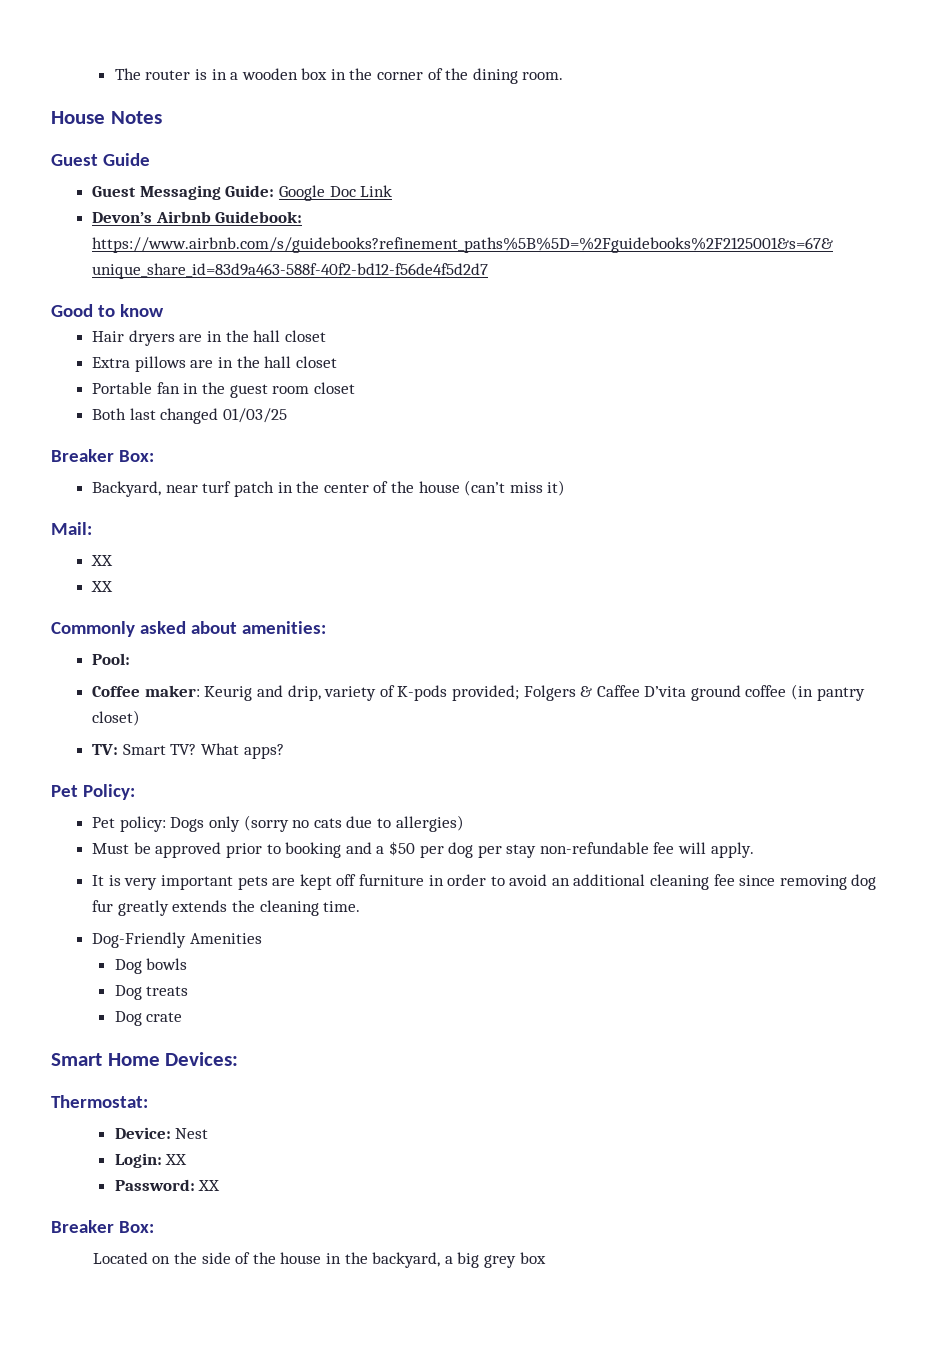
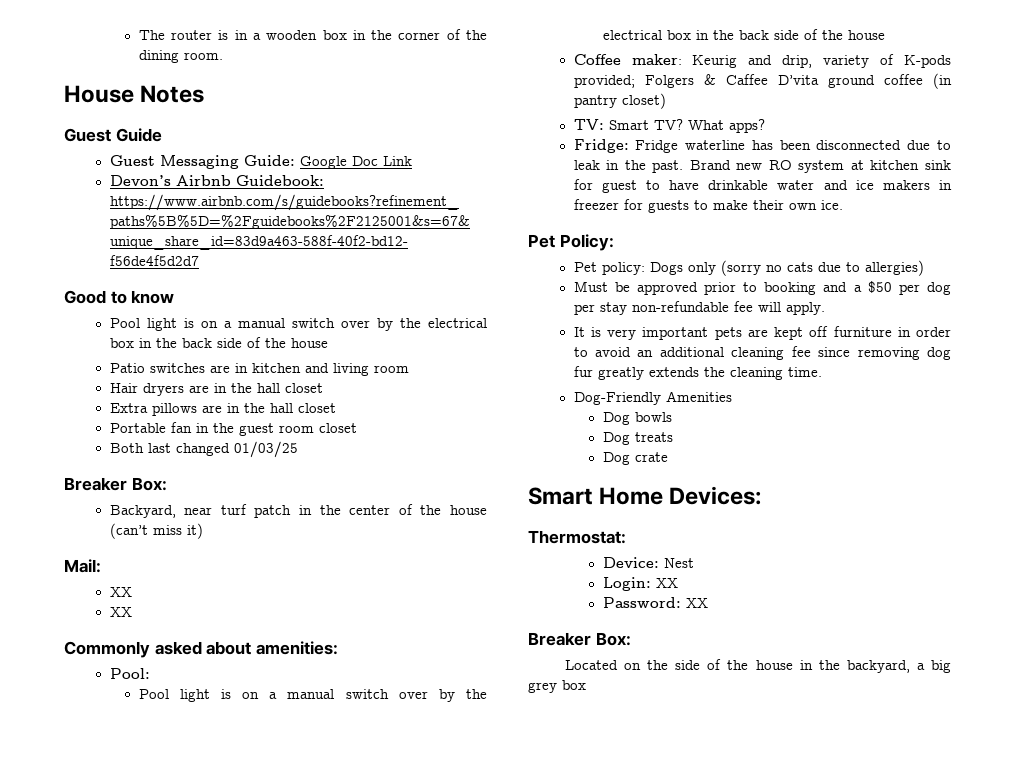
(164, 310) none -> [109,318,487,331] [109,337,328,348] [109,363,409,376] // Pool light is on a manual switch over by the electrical box in the back side of the house // Patio switches are in kitchen and living room
(131, 659) none -> [138,689,488,702] [602,29,885,40] // Pool light is on a manual switch over by the electrical box in the back side of the house
(284, 751) none -> [573,139,951,153] [573,160,951,173] [573,179,953,193] [573,199,843,213] // Fridge: Fridge waterline has been disconnected due to leak in the past. Brand new RO system at kitchen sink for guest to have drinkable water and ice makers in freezer for guests to make their own ice.

